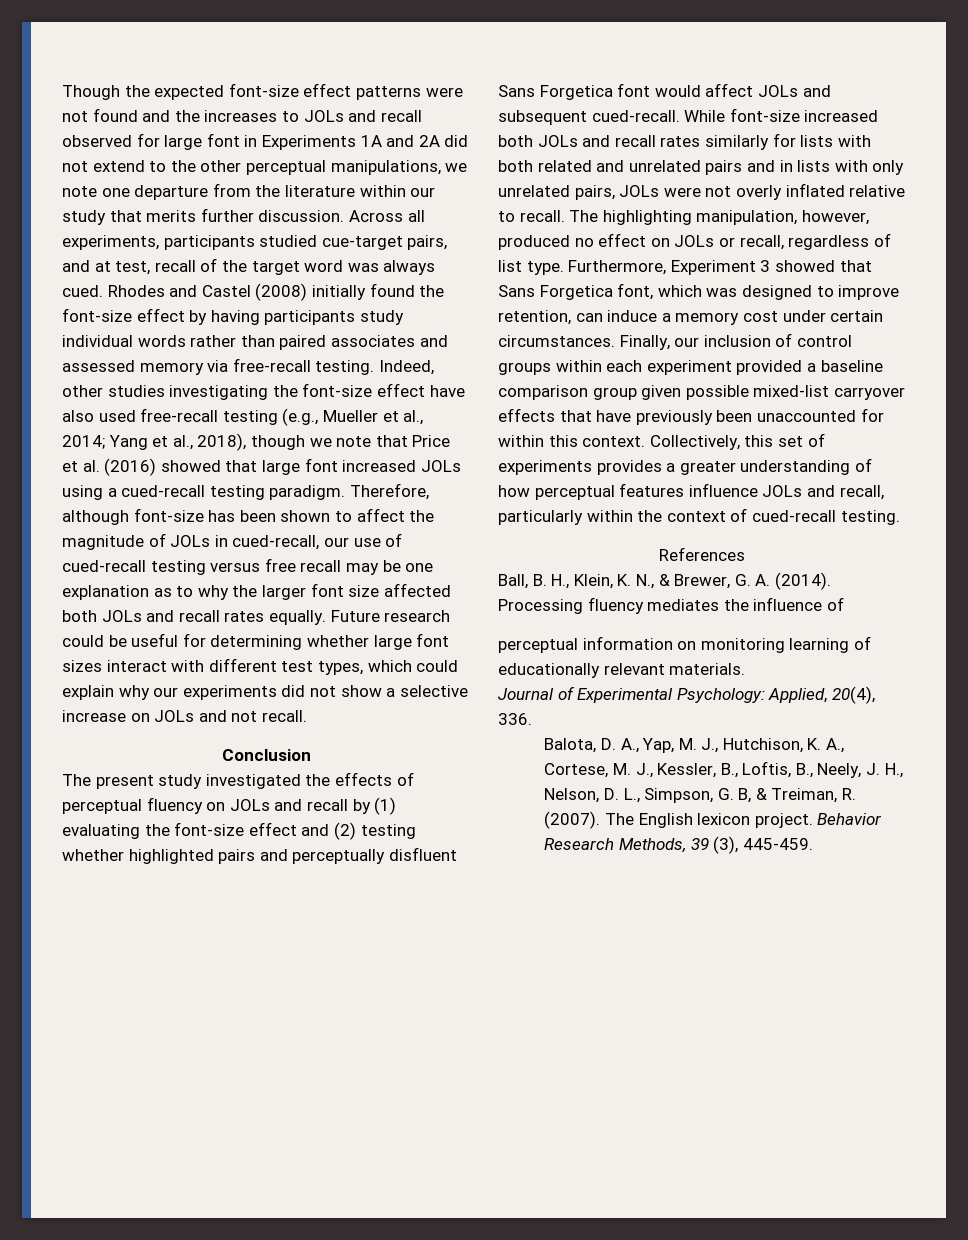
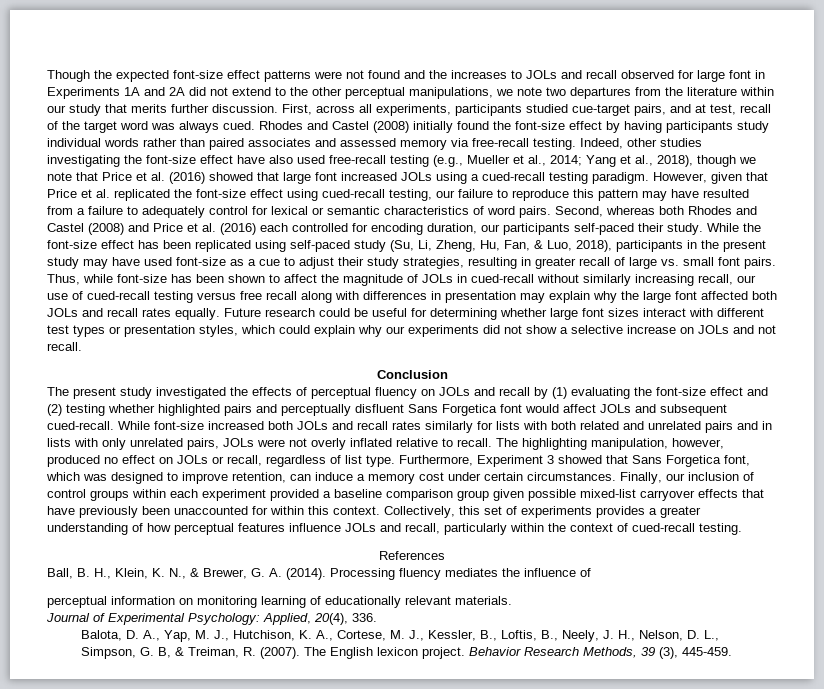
[101,185,209,200] one departure -> [546,87,631,99] two departures
[348,210,403,222] Across -> [282,104,355,115] First, across
[349,483,429,500] [62,510,129,525] Therefore, although -> [653,172,768,184] [47,189,749,201] [47,206,757,218] [47,223,761,235] [47,240,766,252] [47,257,776,269] [47,274,113,285] However, given that Price et al. replicated the font-size effect using cued-recall testing, our failure to reproduce this pattern may have resulted from a failure to adequately control for lexical or semantic characteristics of word pairs. Second, whereas both Rhodes and Castel (2008) and Price et al. (2016) each controlled for encoding duration, our participants self-paced their study. While the font-size effect has been replicated using self-paced study (Su, Li, Zheng, Hu, Fan, & Luo, 2018), participants in the present study may have used font-size as a cue to adjust their study strategies, resulting in greater recall of large vs. small font pairs. Thus, while
[232,535,320,550] cued-recall, -> [471,274,733,286] cued-recall without similarly increasing recall,
[345,560,434,575] [62,583,380,600] may be one explanation as to why the larger font size -> [301,291,697,303] along with differences in presentation may explain why the large font
[317,661,363,675] types, -> [73,325,238,337] types or presentation styles,

